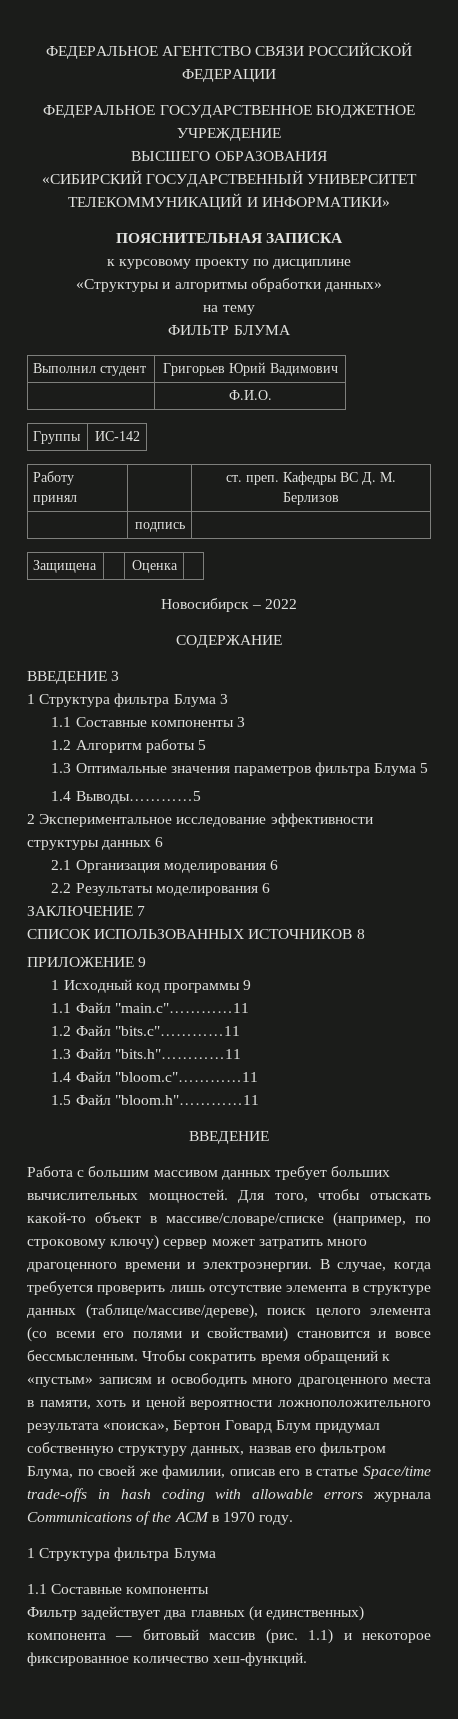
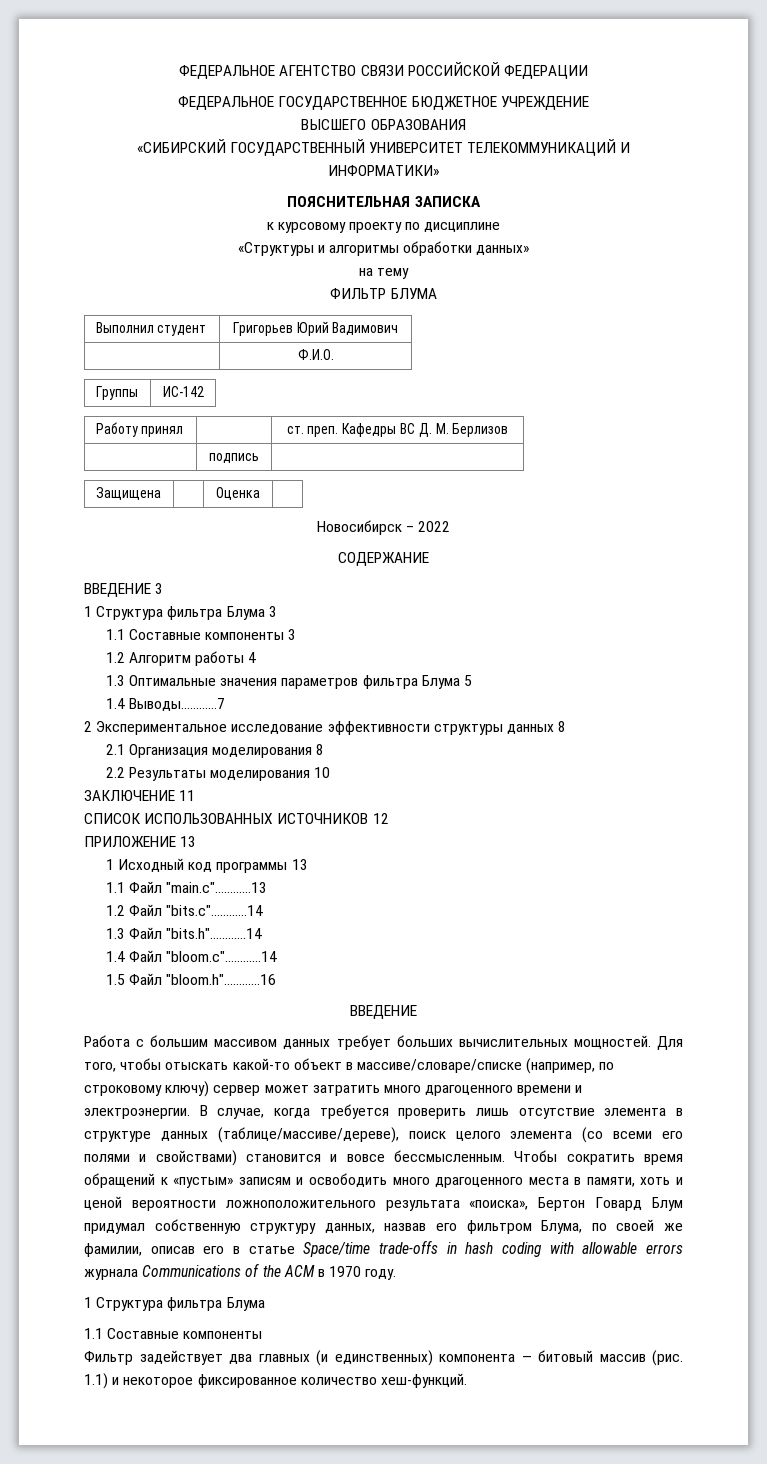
[197,740,206,750] 5 -> [248,652,257,663] 4
[75,791,201,804] Выводы…………5 -> [128,698,225,711] Выводы…………7
[155,837,164,847] 6 -> [558,721,567,732] 8
[269,860,278,870] 6 -> [316,744,325,755] 8
[261,883,270,893] 6 -> [314,767,331,778] 10
[137,906,146,916] 7 -> [179,790,196,801] 11
[356,929,365,939] 8 -> [372,813,389,824] 12
[138,957,147,967] 9 -> [180,836,197,847] 13
[243,980,252,990] 9 -> [291,859,308,870] 13
[114,1003,249,1013] "main.c"…………11 -> [166,882,268,893] "main.c"…………13
[114,1026,240,1036] "bits.c"…………11 -> [166,905,264,916] "bits.c"…………14
[114,1049,241,1059] "bits.h"…………11 -> [166,928,263,939] "bits.h"…………14
[114,1072,258,1082] "bloom.c"…………11 -> [166,951,278,962] "bloom.c"…………14
[114,1095,259,1105] "bloom.h"…………11 -> [166,974,277,985] "bloom.h"…………16

